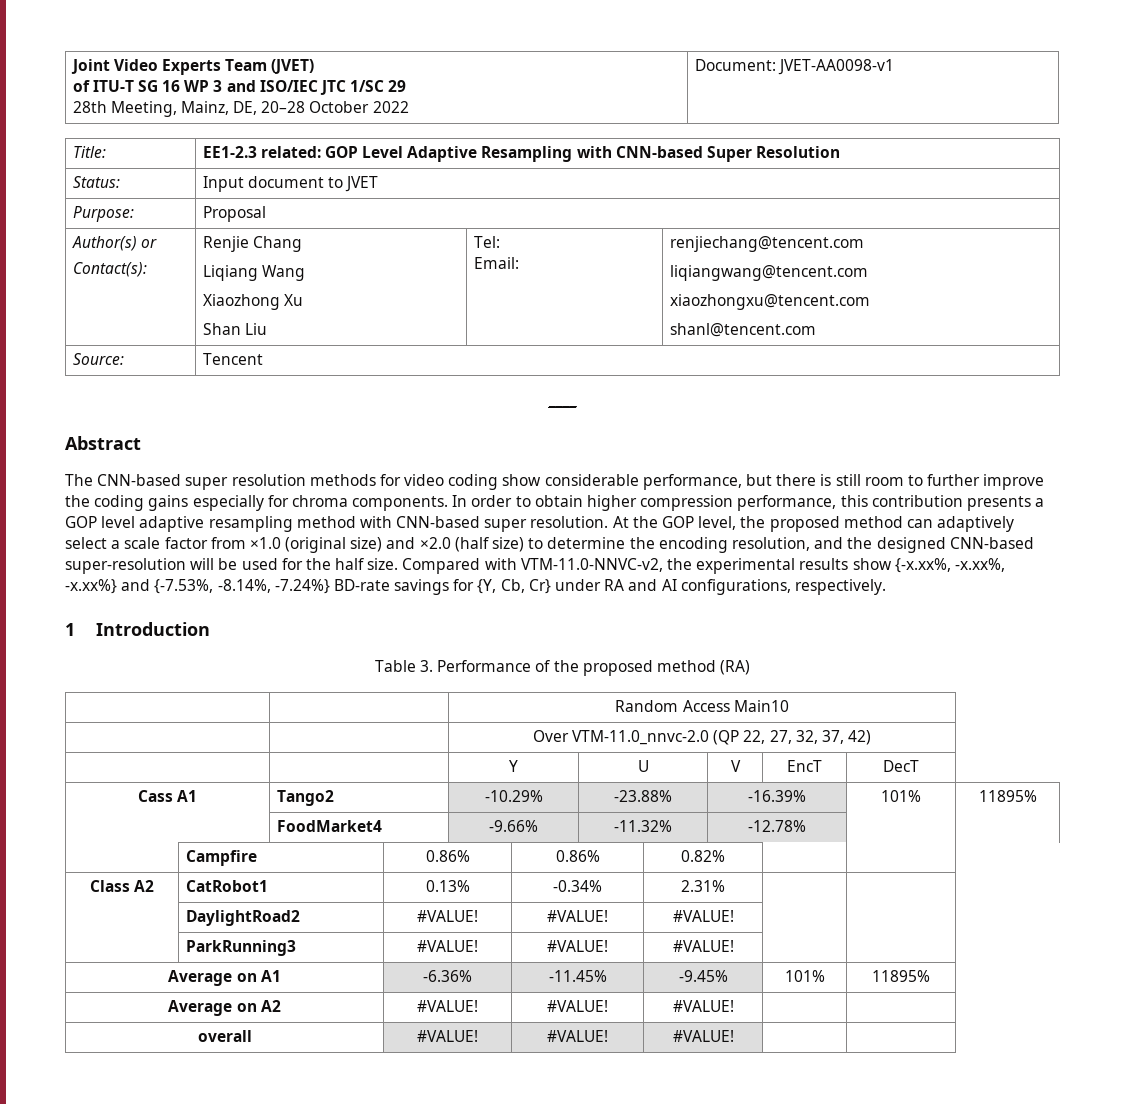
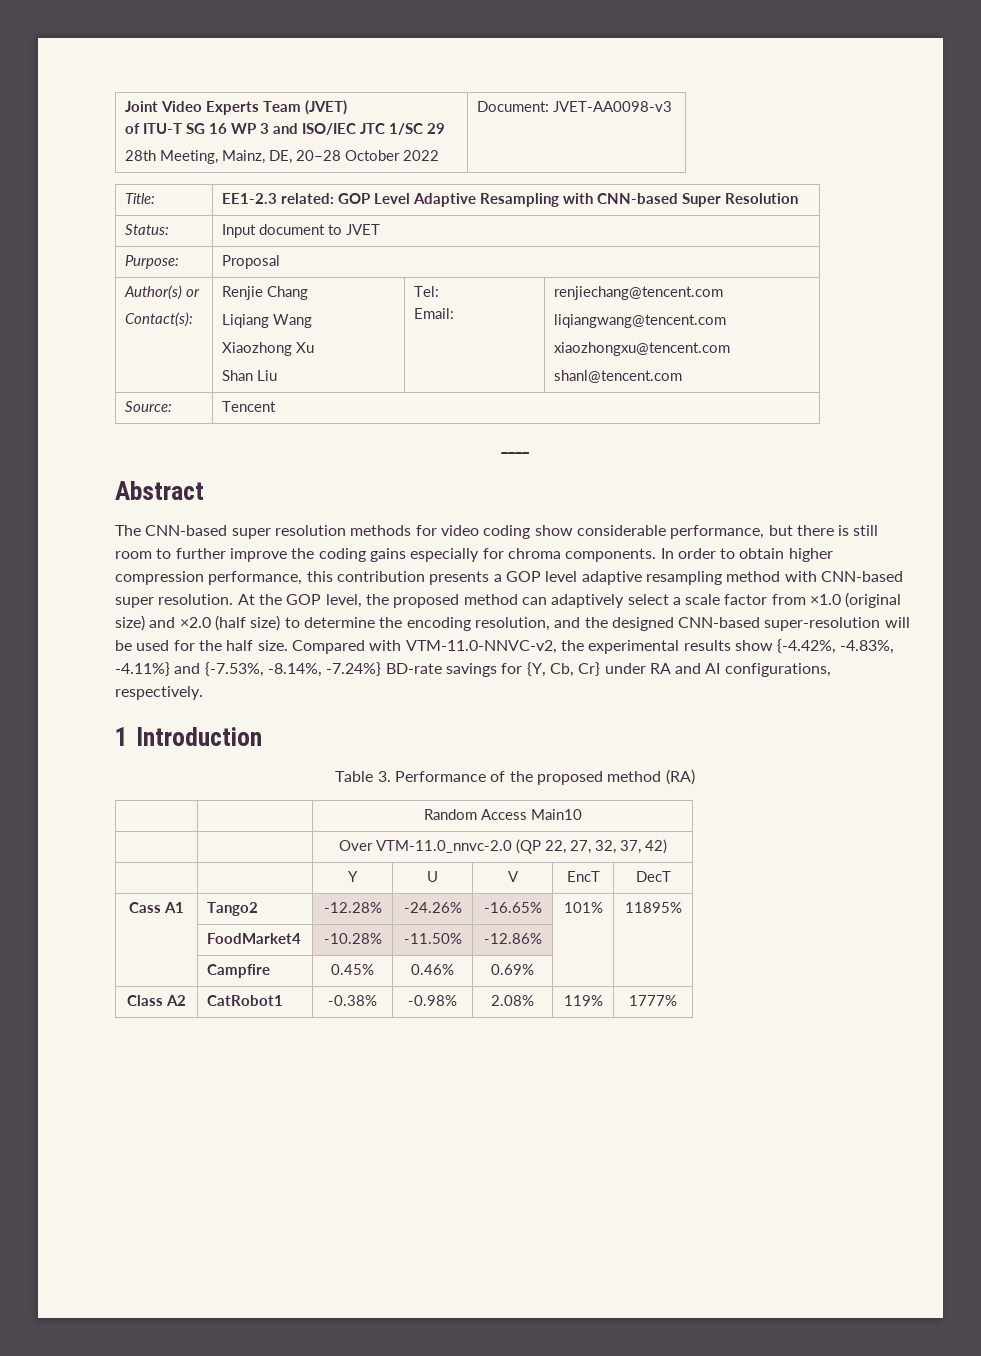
[777,59,894,75] JVET-AA0098-v1 -> [553,101,673,112] JVET-AA0098-v3
[894,558,1005,573] [65,579,117,594] {-x.xx%, -x.xx%, -x.xx%} -> [777,639,895,654] [115,662,170,676] {-4.42%, -4.83%, -4.11%}
[484,790,543,802] [614,790,672,802] [748,790,806,802] -10.29% | -23.88% | -16.39% -> [323,902,382,913] [403,902,462,913] [483,902,542,913] -12.28% | -24.26% | -16.65%
[489,820,538,832] [614,820,672,832] [748,820,806,832] [185,850,257,866] [425,850,470,862] [555,850,600,862] [681,850,725,862] [89,880,155,892] [185,880,268,892] [425,880,470,892] [553,880,602,892] [681,880,725,892] [185,910,300,926] [417,910,478,922] [547,910,608,922] [672,910,734,922] [185,940,296,956] [417,940,478,952] [547,940,608,952] [672,940,734,952] [168,970,281,986] [423,970,472,982] [548,970,607,982] [678,970,728,982] [784,970,825,982] [872,970,930,982] [168,1000,281,1016] [417,1000,478,1012] [547,1000,608,1012] [672,1000,734,1012] [197,1030,252,1042] [417,1030,478,1042] [547,1030,608,1042] [672,1030,734,1042] -9.66% | -11.32% | -12.78% | | // | Campfire | 0.86% | 0.86% | 0.82% | | // Class A2 | CatRobot1 | 0.13% | -0.34% | 2.31% | | // | DaylightRoad2 | #VALUE! | #VALUE! | #VALUE! | | // | ParkRunning3 | #VALUE! | #VALUE! | #VALUE! | | // Average on A1 | -6.36% | -11.45% | -9.45% | 101% | 11895% // Average on A2 | #VALUE! | #VALUE! | #VALUE! | | // overall | #VALUE! | #VALUE! | #VALUE! | | -> [323,933,382,944] [403,933,462,944] [483,933,542,944] [207,964,271,978] [331,964,374,975] [411,964,454,975] [491,964,534,975] [127,995,186,1006] [207,995,284,1006] [328,995,377,1006] [408,995,457,1006] [491,995,534,1006] [563,995,603,1006] [629,995,677,1006] -10.28% | -11.50% | -12.86% | | // | Campfire | 0.45% | 0.46% | 0.69% | | // Class A2 | CatRobot1 | -0.38% | -0.98% | 2.08% | 119% | 1777%

